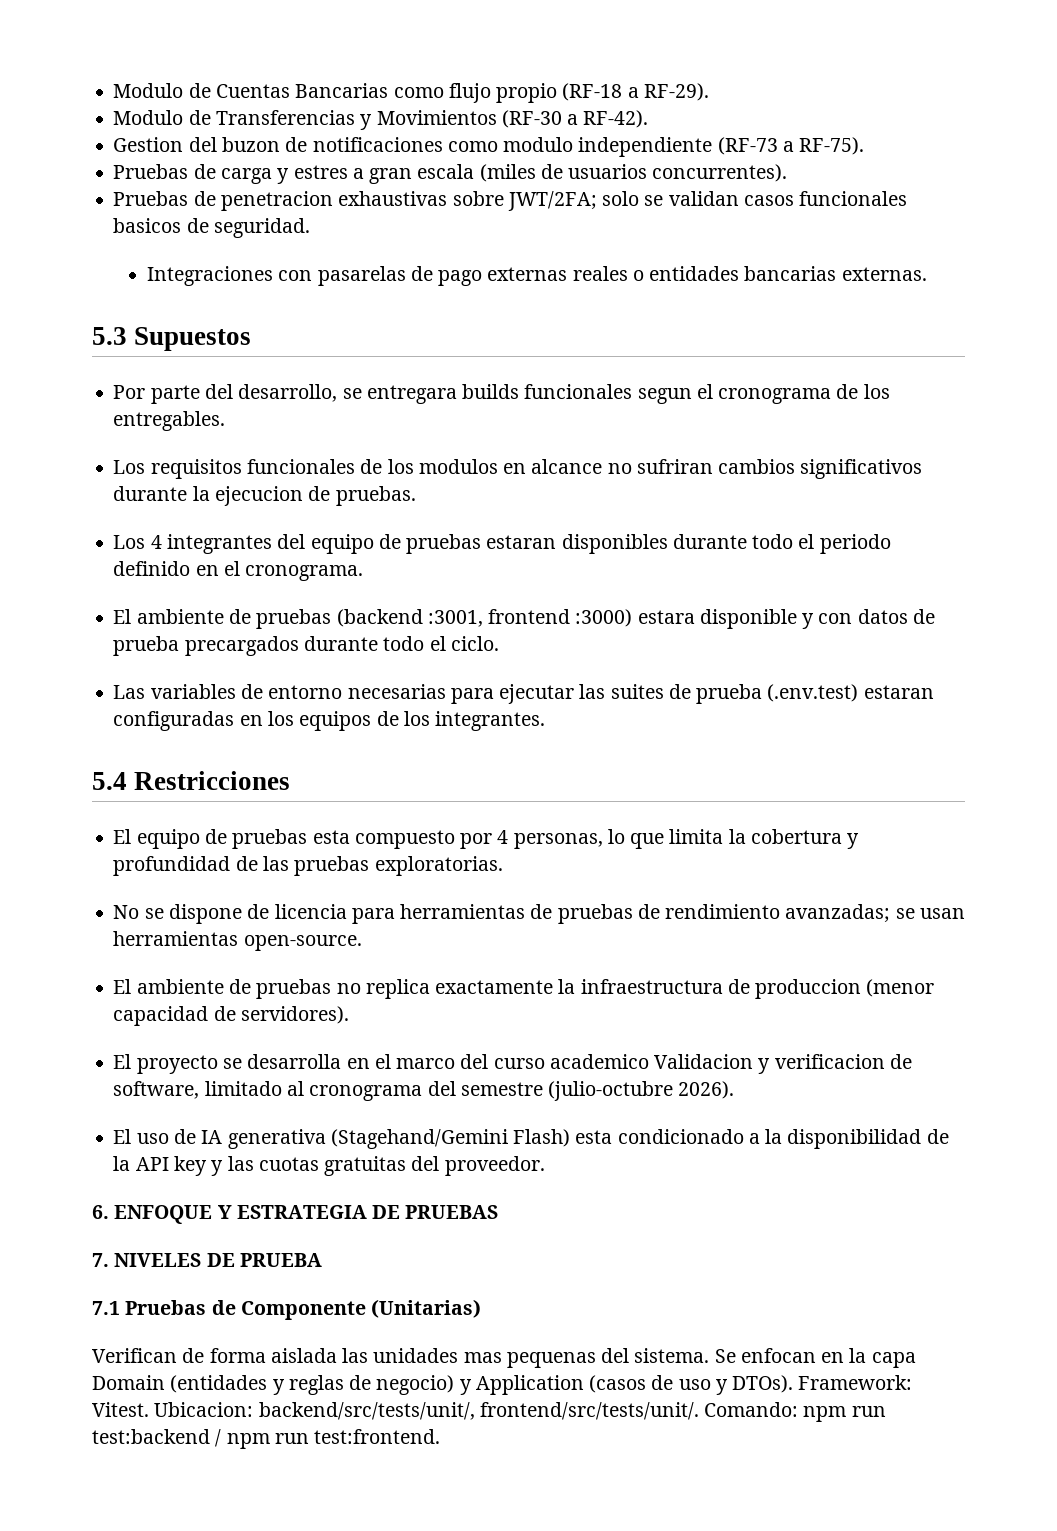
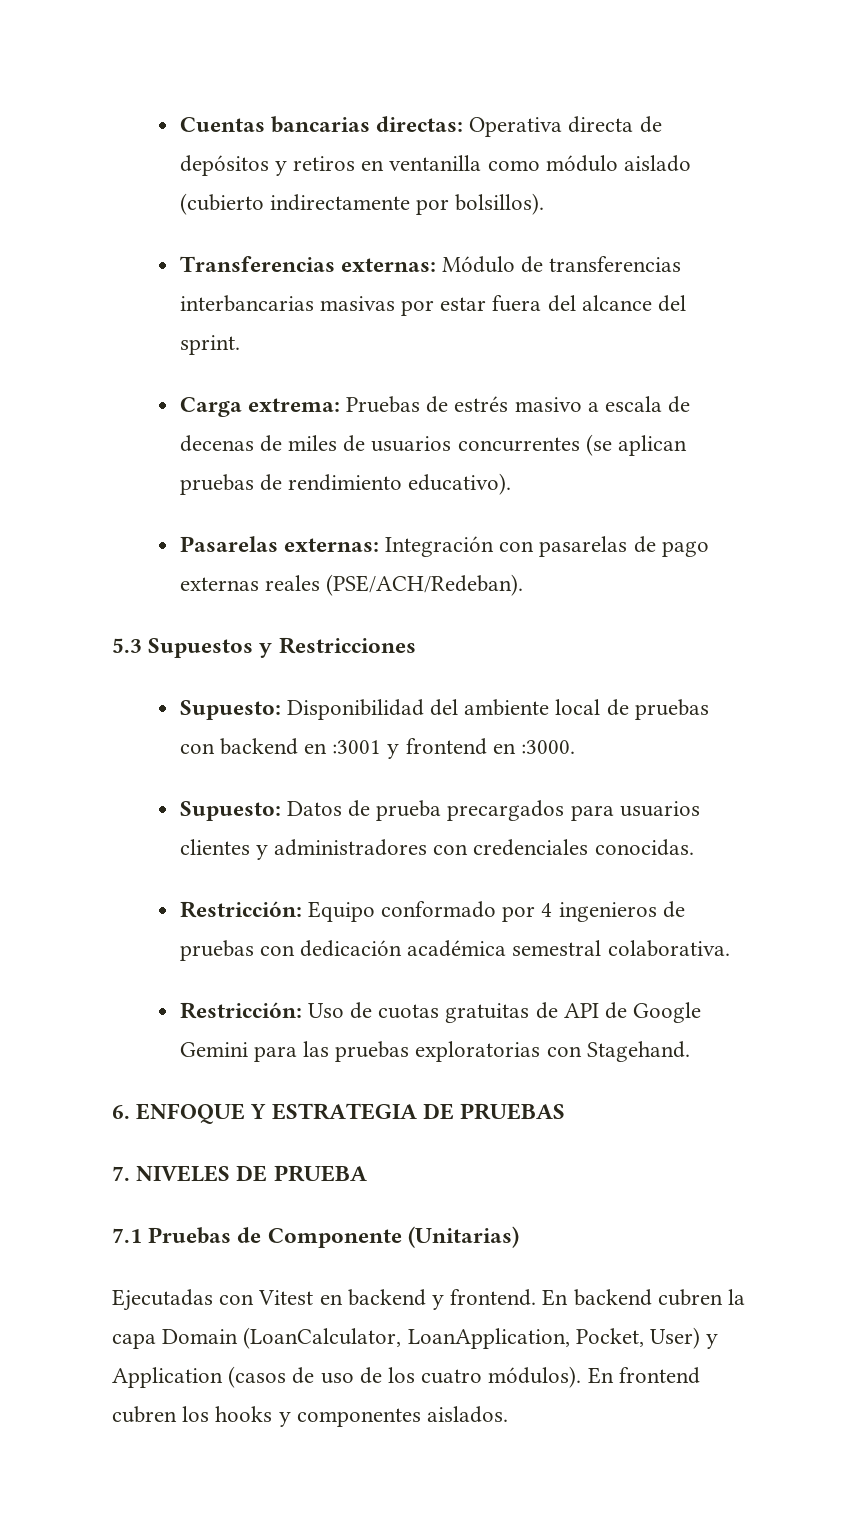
[113,83,709,103] [113,110,649,130] [113,137,865,157] [113,164,788,184] [113,191,908,211] [113,218,310,238] [147,266,274,286] Modulo de Cuentas Bancarias como flujo propio (RF-18 a RF-29). // Modulo de Transferencias y Movimientos (RF-30 a RF-42). // Gestion del buzon de notificaciones como modulo independiente (RF-73 a RF-75). // Pruebas de carga y estres a gran escala (miles de usuarios concurrentes). // Pruebas de penetracion exhaustivas sobre JWT/2FA; solo se validan casos funcionales basicos de seguridad. // Integraciones -> [179,116,662,137] [179,155,692,176] [179,193,545,215] [179,256,682,273] [179,295,687,316] [179,335,240,355] [179,396,691,417] [179,434,688,456] [179,473,512,495] [179,536,494,557] Cuentas bancarias directas: Operativa directa de depósitos y retiros en ventanilla como módulo aislado (cubierto indirectamente por bolsillos). // Transferencias externas: Módulo de transferencias interbancarias masivas por estar fuera del alcance del sprint. // Carga extrema: Pruebas de estrés masivo a escala de decenas de miles de usuarios concurrentes (se aplican pruebas de rendimiento educativo). // Pasarelas externas: Integración
[632,266,927,281] [92,327,252,351] [113,384,890,404] [113,411,226,431] [113,459,923,479] [113,486,416,506] [113,534,891,554] [113,561,364,581] [113,609,935,629] [113,636,499,656] [113,684,934,704] [113,711,546,731] [92,771,291,790] [113,829,860,849] [113,856,503,876] [113,904,965,924] [113,931,362,951] [113,979,935,999] [113,1006,349,1026] [113,1054,912,1074] [113,1081,735,1101] [113,1129,949,1149] [113,1156,545,1176] o entidades bancarias externas. // 5.3 Supuestos // Por parte del desarrollo, se entregara builds funcionales segun el cronograma de los entregables. // Los requisitos funcionales de los modulos en alcance no sufriran cambios significativos durante la ejecucion de pruebas. // Los 4 integrantes del equipo de pruebas estaran disponibles durante todo el periodo definido en el cronograma. // El ambiente de pruebas (backend :3001, frontend :3000) estara disponible y con datos de prueba precargados durante todo el ciclo. // Las variables de entorno necesarias para ejecutar las suites de prueba (.env.test) estaran configuradas en los equipos de los integrantes. // 5.4 Restricciones // El equipo de pruebas esta compuesto por 4 personas, lo que limita la cobertura y profundidad de las pruebas exploratorias. // No se dispone de licencia para herramientas de pruebas de rendimiento avanzadas; se usan herramientas open-source. // El ambiente de pruebas no replica exactamente la infraestructura de produccion (menor capacidad de servidores). // El proyecto se desarrolla en el marco del curso academico Validacion y verificacion de software, limitado al cronograma del semestre (julio-octubre 2026). // El uso de IA generativa (Stagehand/Gemini Flash) esta condicionado a la disponibilidad de la API key y las cuotas gratuitas del proveedor. -> [325,574,523,596] [112,637,416,658] [179,699,709,720] [179,738,576,759] [179,800,700,821] [179,839,694,860] [179,901,685,922] [179,940,730,961] [179,1002,702,1023] [179,1041,690,1062] (PSE/ACH/Redeban). // 5.3 Supuestos y Restricciones // Supuesto: Disponibilidad del ambiente local de pruebas con backend en :3001 y frontend en :3000. // Supuesto: Datos de prueba precargados para usuarios clientes y administradores con credenciales conocidas. // Restricción: Equipo conformado por 4 ingenieros de pruebas con dedicación académica semestral colaborativa. // Restricción: Uso de cuotas gratuitas de API de Google Gemini para las pruebas exploratorias con Stagehand.
[92,1348,916,1368] [92,1375,455,1395] Verifican de forma aislada las unidades mas pequenas del sistema. Se enfocan en la capa Domain (entidades y reglas de negocio) -> [112,1289,746,1311] [112,1327,701,1349] Ejecutadas con Vitest en backend y frontend. En backend cubren la capa Domain (LoanCalculator, LoanApplication, Pocket, User)
[715,1375,913,1395] [92,1402,886,1422] [92,1429,441,1449] y DTOs). Framework: Vitest. Ubicacion: backend/src/tests/unit/, frontend/src/tests/unit/. Comando: npm run test:backend / npm run test:frontend. -> [359,1366,700,1388] [112,1406,509,1427] de los cuatro módulos). En frontend cubren los hooks y componentes aislados.

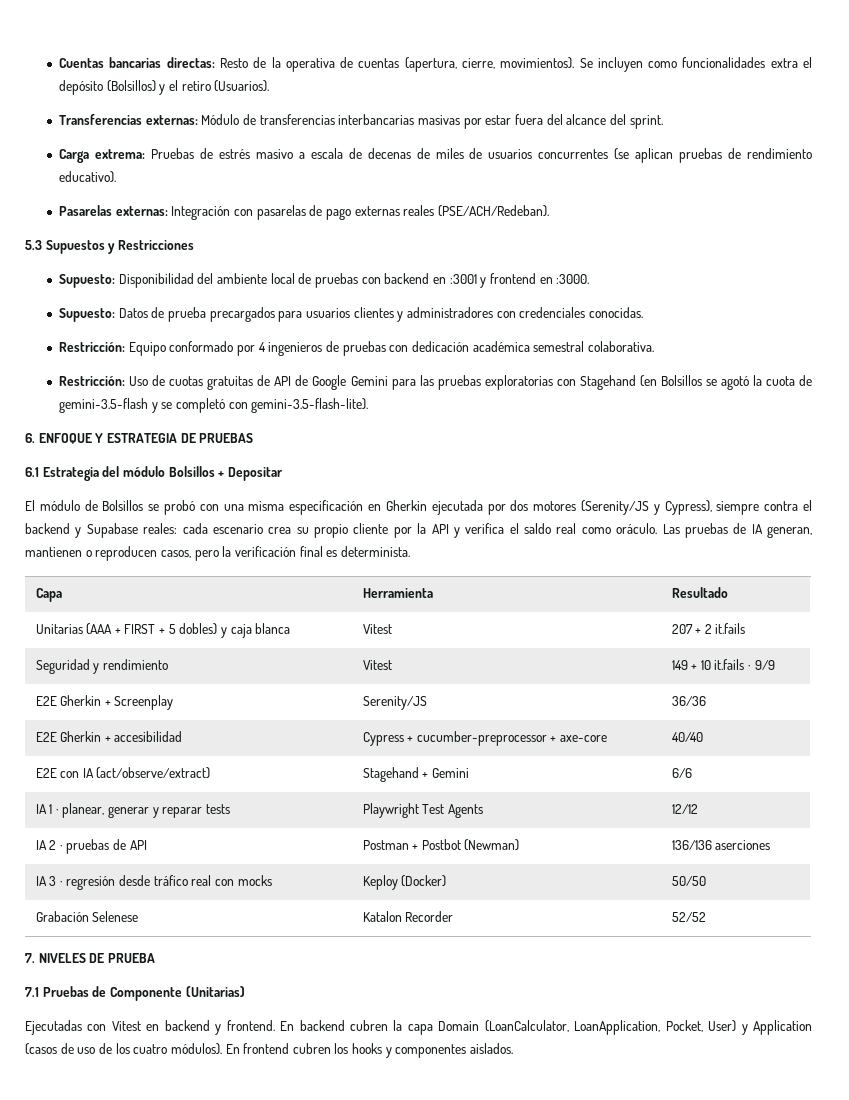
[469,116,662,137] [179,155,692,176] [179,193,545,215] Operativa directa de depósitos y retiros en ventanilla como módulo aislado (cubierto indirectamente por bolsillos). -> [220,57,812,72] [59,80,270,95] Resto de la operativa de cuentas (apertura, cierre, movimientos). Se incluyen como funcionalidades extra el depósito (Bolsillos) y el retiro (Usuarios).
[586,1041,690,1062] Stagehand. -> [579,375,812,390] [59,398,369,413] Stagehand (en Bolsillos se agotó la cuota de gemini-3.5-flash y se completó con gemini-3.5-flash-lite).
(566, 1111) none -> [25,466,283,481] [25,500,813,515] [25,523,812,538] [25,546,410,561] [35,588,62,602] [362,588,433,598] [671,587,728,598] [35,623,291,638] [362,624,392,634] [671,623,746,634] [35,659,168,674] [362,660,392,670] [671,659,775,670] [35,695,174,710] [362,696,427,710] [671,696,706,706] [35,731,183,742] [362,731,608,746] [671,732,704,742] [35,767,211,779] [362,767,469,782] [671,768,692,778] [35,803,231,818] [362,803,483,818] [671,804,698,814] [35,839,147,854] [362,839,520,851] [671,840,771,850] [35,875,272,890] [362,875,447,890] [671,876,706,886] [35,911,139,922] [362,911,454,922] [671,912,706,922] // 6.1 Estrategia del módulo Bolsillos + Depositar // El módulo de Bolsillos se probó con una misma especificación en Gherkin ejecutada por dos motores (Serenity/JS y Cypress), siempre contra el backend y Supabase reales: cada escenario crea su propio cliente por la API y verifica el saldo real como oráculo. Las pruebas de IA generan, mantienen o reproducen casos, pero la verificación final es determinista. // Capa | Herramienta | Resultado // Unitarias (AAA + FIRST + 5 dobles) y caja blanca | Vitest | 207 + 2 it.fails // Seguridad y rendimiento | Vitest | 149 + 10 it.fails · 9/9 // E2E Gherkin + Screenplay | Serenity/JS | 36/36 // E2E Gherkin + accesibilidad | Cypress + cucumber-preprocessor + axe-core | 40/40 // E2E con IA (act/observe/extract) | Stagehand + Gemini | 6/6 // IA 1 · planear, generar y reparar tests | Playwright Test Agents | 12/12 // IA 2 · pruebas de API | Postman + Postbot (Newman) | 136/136 aserciones // IA 3 · regresión desde tráfico real con mocks | Keploy (Docker) | 50/50 // Grabación Selenese | Katalon Recorder | 52/52

